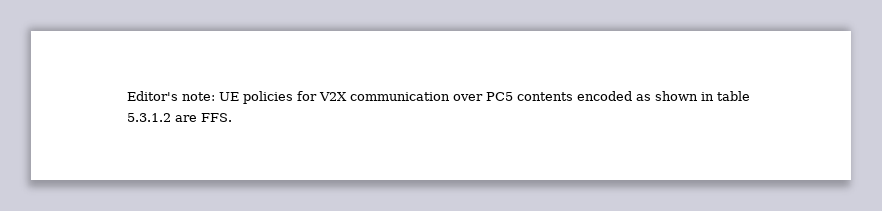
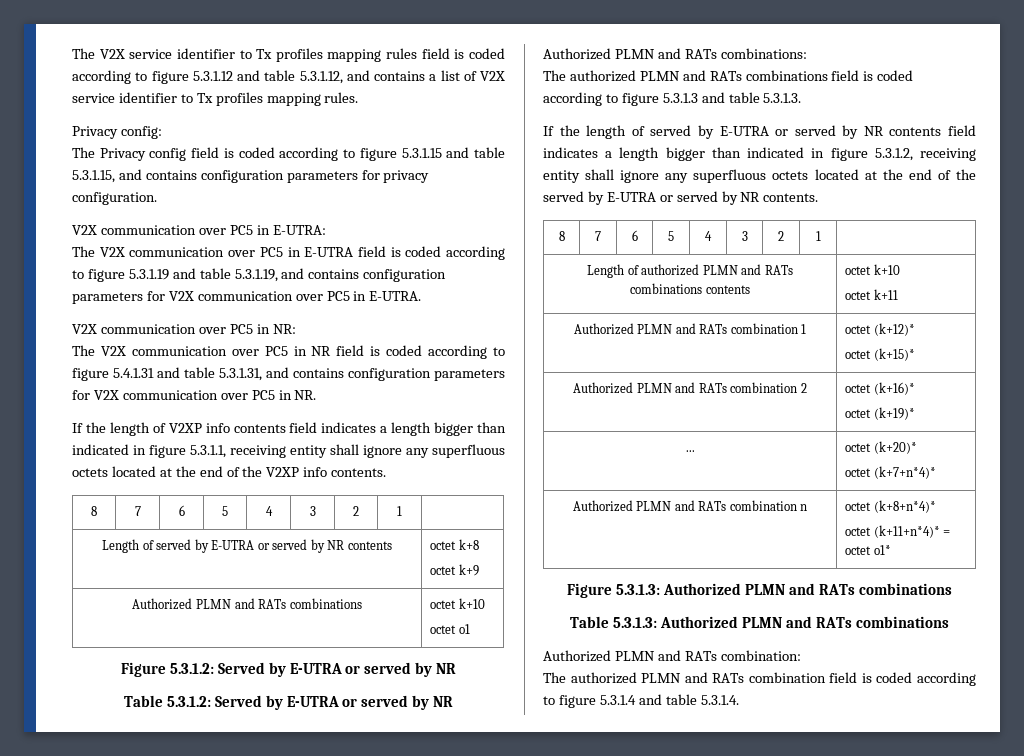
[126,91,750,104] [126,113,232,122] Editor's note: UE policies for V2X communication over PC5 contents encoded as shown in table 5.3.1.2 are FFS. -> [72,48,505,62] [72,70,505,84] [72,92,359,106] [72,126,162,139] [72,147,506,161] [72,169,430,183] [72,192,157,205] [72,225,326,235] [72,246,505,260] [72,268,447,282] [72,291,422,304] [72,324,296,334] [72,345,506,359] [72,367,505,381] [72,390,317,400] [72,422,507,436] [72,444,505,458] [72,466,387,477] [91,506,97,516] [134,506,141,516] [178,505,185,516] [222,506,228,516] [265,506,273,516] [309,506,316,516] [353,506,359,516] [397,506,402,516] [102,539,392,553] [430,539,479,550] [430,564,479,576] [132,598,362,610] [430,598,485,609] [430,624,470,634] [120,662,457,677] [123,695,454,710] [543,48,807,60] [543,70,914,82] [543,92,802,106] [543,125,976,139] [543,147,976,161] [543,169,976,183] [543,191,819,205] [558,231,565,241] [595,231,601,241] [631,230,638,241] [668,231,674,241] [705,231,712,241] [741,231,748,241] [778,231,784,241] [815,231,821,241] [587,264,793,278] [630,283,750,294] [845,264,900,275] [845,289,898,300] [573,323,807,335] [845,323,915,336] [845,348,915,361] [573,382,807,394] [845,382,915,395] [845,407,915,420] [685,450,695,452] [845,441,917,454] [845,466,936,479] [572,500,808,512] [845,500,936,513] [845,525,951,538] [845,545,891,555] [567,583,952,598] [570,616,949,628] [543,650,801,662] [543,672,976,686] [543,694,739,708] The V2X service identifier to Tx profiles mapping rules field is coded according to figure 5.3.1.12 and table 5.3.1.12, and contains a list of V2X service identifier to Tx profiles mapping rules. // Privacy config: // The Privacy config field is coded according to figure 5.3.1.15 and table 5.3.1.15, and contains configuration parameters for privacy configuration. // V2X communication over PC5 in E-UTRA: // The V2X communication over PC5 in E-UTRA field is coded according to figure 5.3.1.19 and table 5.3.1.19, and contains configuration parameters for V2X communication over PC5 in E-UTRA. // V2X communication over PC5 in NR: // The V2X communication over PC5 in NR field is coded according to figure 5.4.1.31 and table 5.3.1.31, and contains configuration parameters for V2X communication over PC5 in NR. // If the length of V2XP info contents field indicates a length bigger than indicated in figure 5.3.1.1, receiving entity shall ignore any superfluous octets located at the end of the V2XP info contents. // 8 | 7 | 6 | 5 | 4 | 3 | 2 | 1 | // Length of served by E-UTRA or served by NR contents | octet k+8 // octet k+9 // Authorized PLMN and RATs combinations | octet k+10 // octet o1 // Figure 5.3.1.2: Served by E-UTRA or served by NR // Table 5.3.1.2: Served by E-UTRA or served by NR // Authorized PLMN and RATs combinations: // The authorized PLMN and RATs combinations field is coded according to figure 5.3.1.3 and table 5.3.1.3. // If the length of served by E-UTRA or served by NR contents field indicates a length bigger than indicated in figure 5.3.1.2, receiving entity shall ignore any superfluous octets located at the end of the served by E-UTRA or served by NR contents. // 8 | 7 | 6 | 5 | 4 | 3 | 2 | 1 | // Length of authorized PLMN and RATs combinations contents | octet k+10 // octet k+11 // Authorized PLMN and RATs combination 1 | octet (k+12)* // octet (k+15)* // Authorized PLMN and RATs combination 2 | octet (k+16)* // octet (k+19)* // ... | octet (k+20)* // octet (k+7+n*4)* // Authorized PLMN and RATs combination n | octet (k+8+n*4)* // octet (k+11+n*4)* = octet o1* // Figure 5.3.1.3: Authorized PLMN and RATs combinations // Table 5.3.1.3: Authorized PLMN and RATs combinations // Authorized PLMN and RATs combination: // The authorized PLMN and RATs combination field is coded according to figure 5.3.1.4 and table 5.3.1.4.

